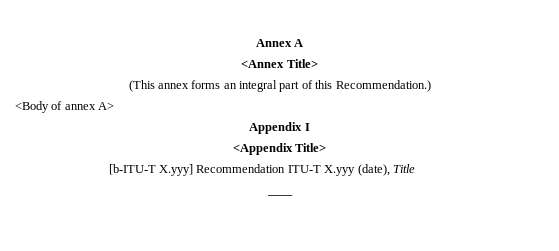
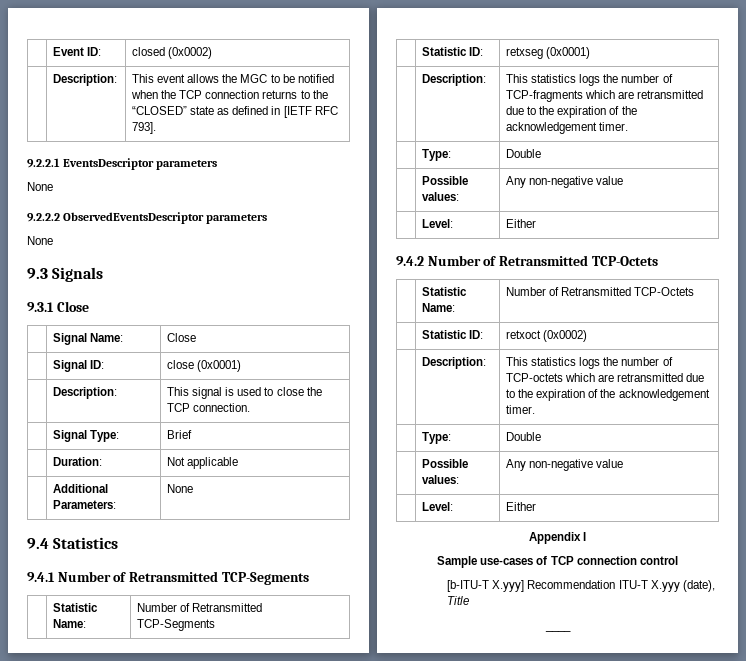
[255,39,304,47] [241,59,318,68] [128,80,431,92] [15,101,115,113] [249,122,310,134] [232,143,327,155] Annex A // <Annex Title> // (This annex forms an integral part of this Recommendation.) // <Body of annex A> // Appendix I // <Appendix Title> -> [53,47,102,56] [132,47,213,59] [53,74,118,86] [132,74,334,83] [131,90,328,99] [132,106,338,118] [132,122,157,134] [27,158,218,170] [27,182,53,191] [27,212,268,224] [27,236,53,245] [27,267,104,282] [27,301,89,312] [53,333,124,345] [167,333,197,342] [53,360,105,372] [167,360,242,372] [53,387,118,399] [167,387,322,399] [167,403,251,412] [53,430,120,442] [167,430,193,439] [53,457,103,466] [167,457,239,469] [53,484,109,493] [53,500,117,509] [167,484,194,493] [27,537,119,549] [27,571,309,585] [53,603,99,612] [53,619,87,628] [137,603,263,612] [137,619,216,631] [422,47,484,56] [506,47,591,59] [422,74,487,86] [506,74,673,86] [506,90,704,102] [506,106,637,118] [506,122,629,134] [422,149,452,161] [506,149,542,158] [422,176,469,185] [422,192,460,201] [506,176,624,188] [422,219,454,228] [506,219,537,228] [396,255,658,266] [422,287,468,296] [422,303,456,312] [506,287,695,296] [422,330,484,339] [506,330,588,342] [422,357,487,369] [506,357,673,369] [506,373,705,382] [506,389,710,401] [506,405,536,414] [422,432,452,444] [506,432,542,441] [422,459,469,468] [422,475,460,484] [506,459,624,471] [422,502,454,511] [506,502,537,511] [528,532,587,544] [437,556,678,568] | Event ID: | closed (0x0002) // | Description: | This event allows the MGC to be notified when the TCP connection returns to the “CLOSED” state as defined in [IETF RFC 793]. // 9.2.2.1 EventsDescriptor parameters // None // 9.2.2.2 ObservedEventsDescriptor parameters // None // 9.3 Signals // 9.3.1 Close // | Signal Name: | Close // | Signal ID: | close (0x0001) // | Description: | This signal is used to close the TCP connection. // | Signal Type: | Brief // | Duration: | Not applicable // | Additional Parameters: | None // 9.4 Statistics // 9.4.1 Number of Retransmitted TCP-Segments // | Statistic Name: | Number of Retransmitted TCP-Segments // | Statistic ID: | retxseg (0x0001) // | Description: | This statistics logs the number of TCP-fragments which are retransmitted due to the expiration of the acknowledgement timer. // | Type: | Double // | Possible values: | Any non-negative value // | Level: | Either // 9.4.2 Number of Retransmitted TCP-Octets // | Statistic Name: | Number of Retransmitted TCP-Octets // | Statistic ID: | retxoct (0x0002) // | Description: | This statistics logs the number of TCP-octets which are retransmitted due to the expiration of the acknowledgement timer. // | Type: | Double // | Possible values: | Any non-negative value // | Level: | Either // Appendix I // Sample use-cases of TCP connection control

